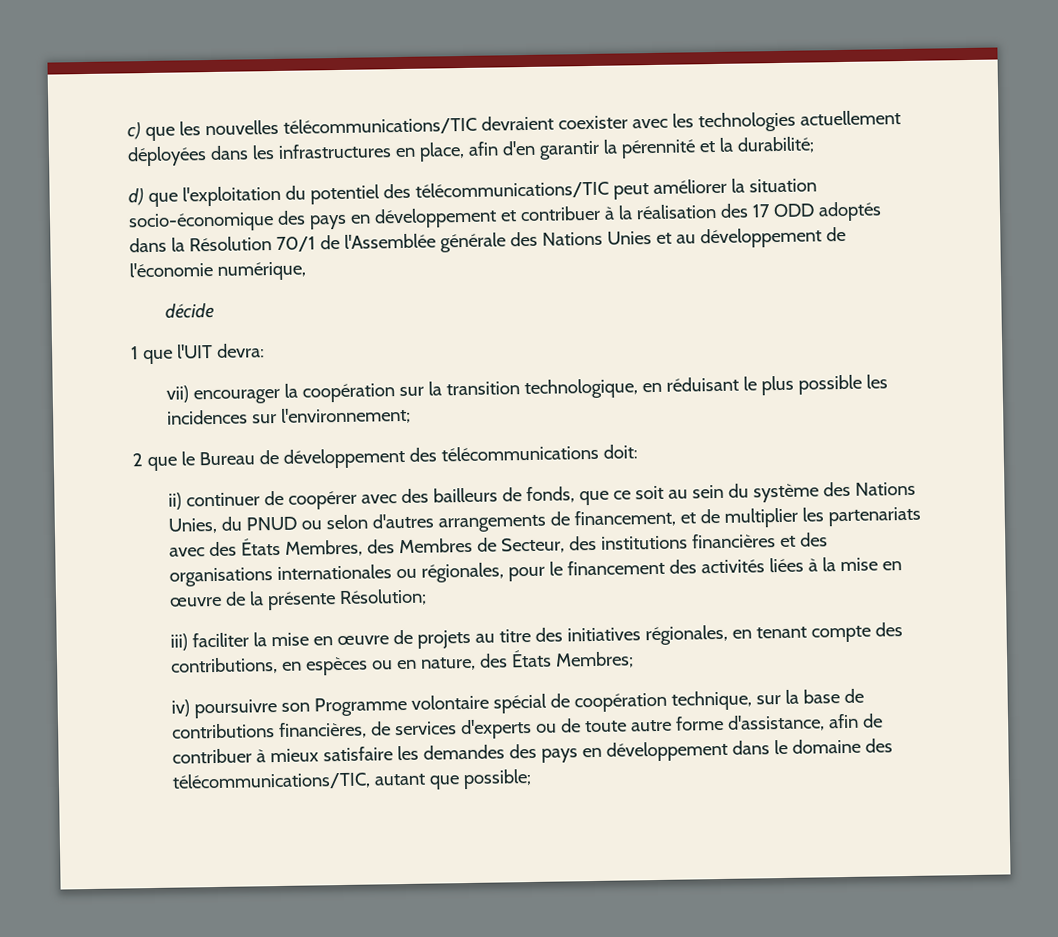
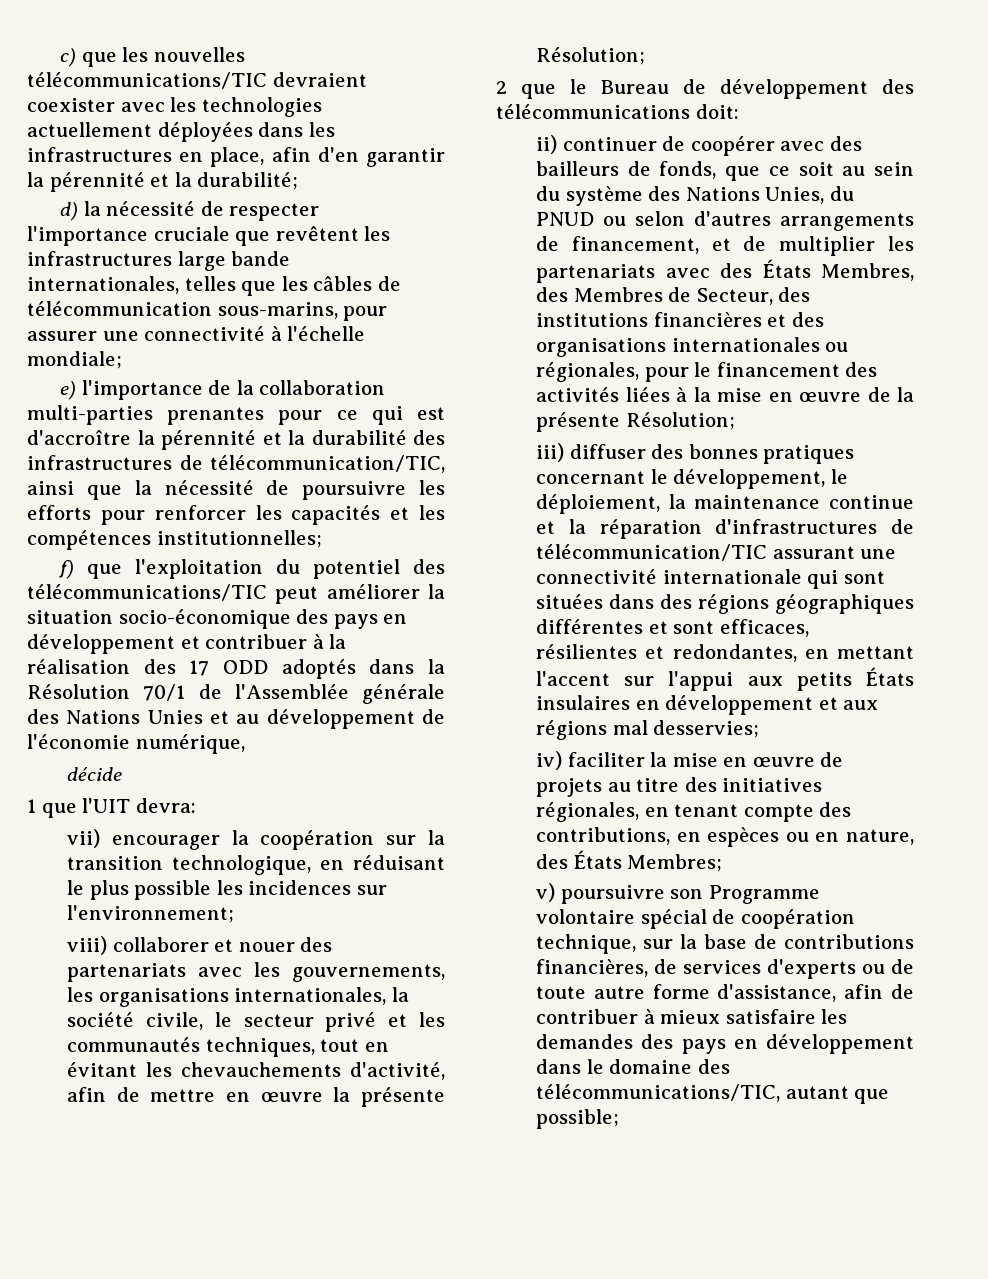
(144, 197) none -> [83,201,320,221] [27,226,391,246] [27,251,291,271] [27,276,401,296] [27,301,388,321] [27,326,366,341] [27,351,122,369] [60,380,386,400] [27,405,445,425] [27,430,445,450] [27,455,445,473] [27,480,445,500] [27,505,445,525] [27,530,322,550] [59,560,75,579] la nécessité de respecter l'importance cruciale que revêtent les infrastructures large bande internationales, telles que les câbles de télécommunication sous-marins, pour assurer une connectivité à l'échelle mondiale; // e) l'importance de la collaboration multi-parties prenantes pour ce qui est d'accroître la pérennité et la durabilité des infrastructures de télécommunication/TIC, ainsi que la nécessité de poursuivre les efforts pour renforcer les capacités et les compétences institutionnelles; // f)
(412, 415) none -> [67,936,333,955] [67,962,445,982] [67,987,409,1007] [67,1012,445,1032] [67,1037,389,1057] [67,1062,445,1080] [67,1087,446,1107] [536,47,646,65] // viii) collaborer et nouer des partenariats avec les gouvernements, les organisations internationales, la société civile, le secteur privé et les communautés techniques, tout en évitant les chevauchements d'activité, afin de mettre en œuvre la présente Résolution;
(189, 642) none -> [569,444,855,464] [536,469,848,489] [536,494,914,514] [536,519,914,539] [536,544,897,561] [536,569,885,589] [536,594,914,614] [536,619,809,637] [536,644,914,662] [536,667,915,691] [536,695,879,715] [536,720,760,740] [536,751,563,770] diffuser des bonnes pratiques concernant le développement, le déploiement, la maintenance continue et la réparation d'infrastructures de télécommunication/TIC assurant une connectivité internationale qui sont situées dans des régions géographiques différentes et sont efficaces, résilientes et redondantes, en mettant l'accent sur l'appui aux petits États insulaires en développement et aux régions mal desservies; // iv)
[171,699,191,717] iv) -> [536,883,556,902] v)

